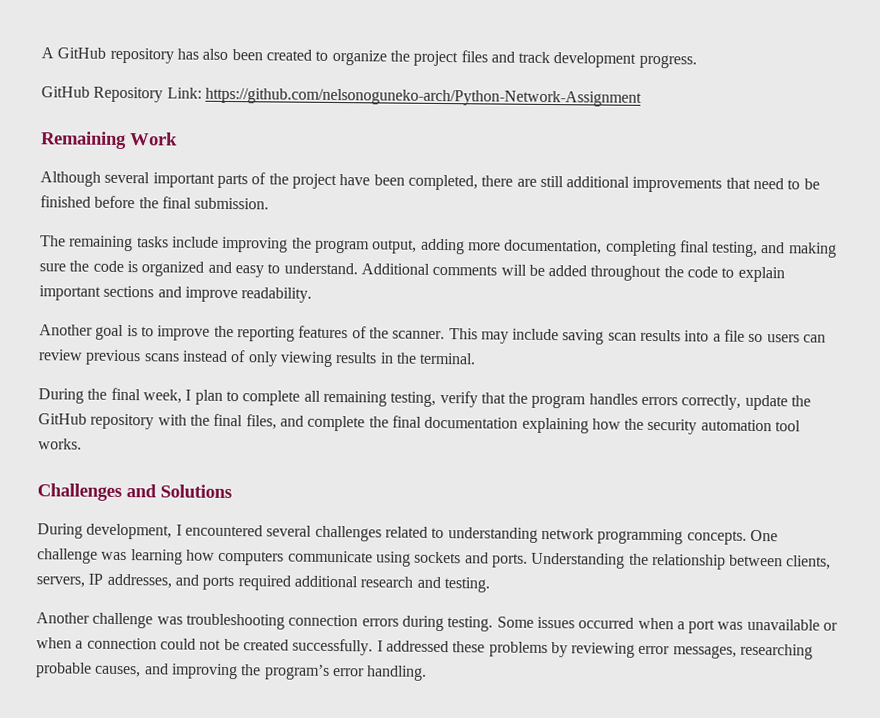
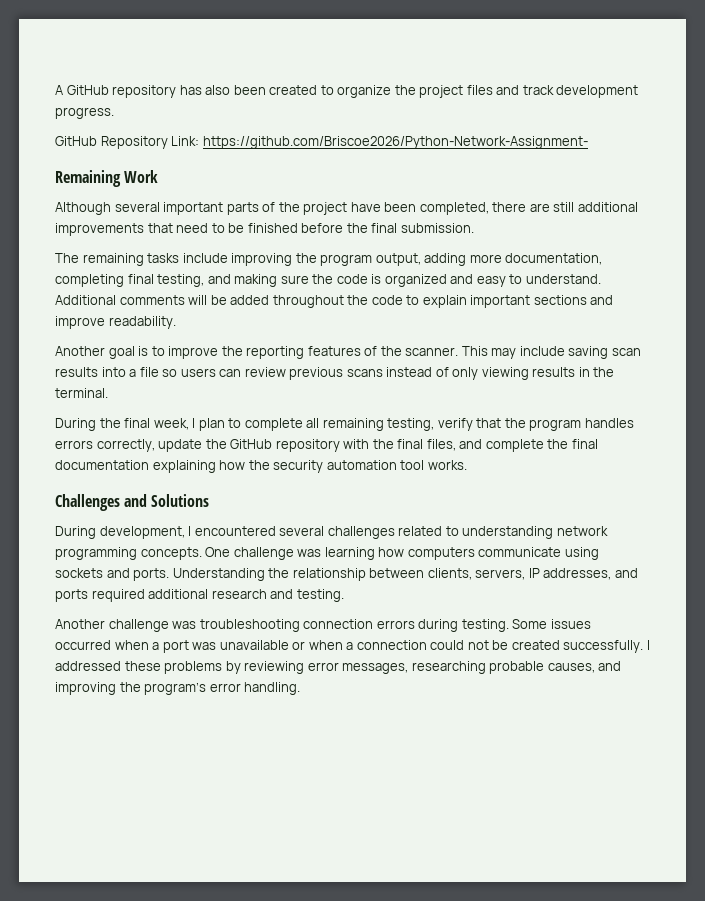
[204,87,642,107] https://github.com/nelsonoguneko-arch/Python-Network-Assignment -> [202,136,588,149] https://github.com/Briscoe2026/Python-Network-Assignment-

